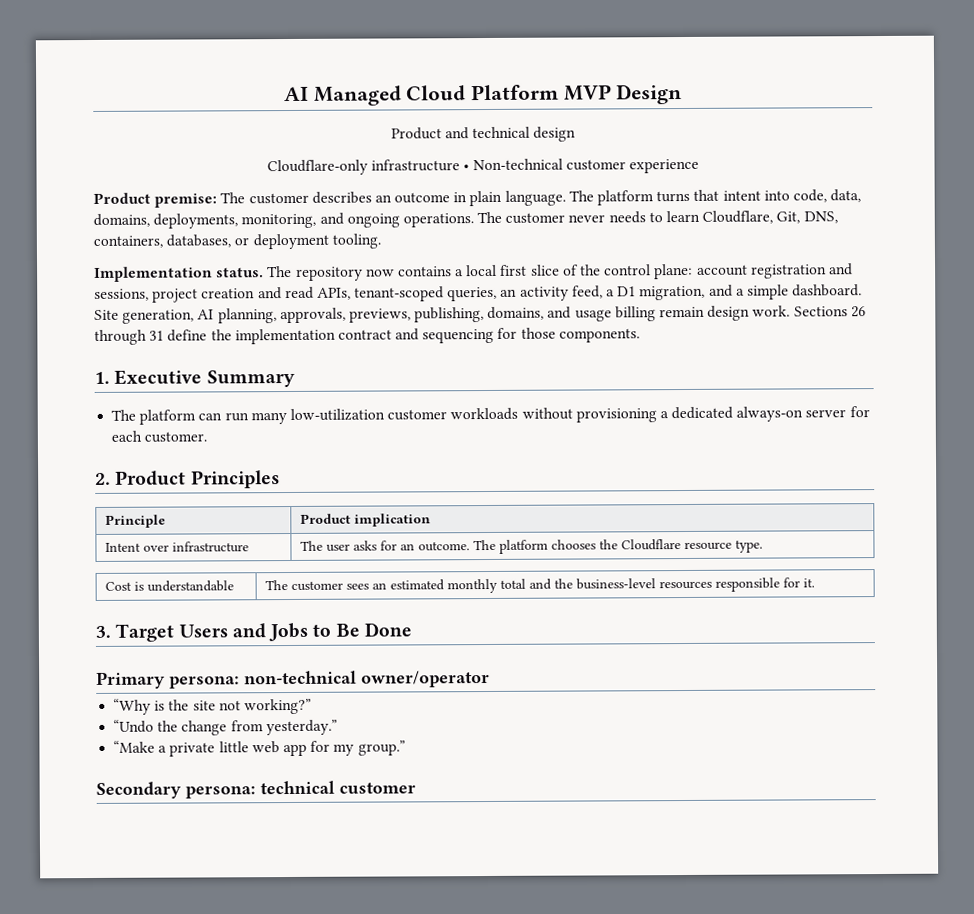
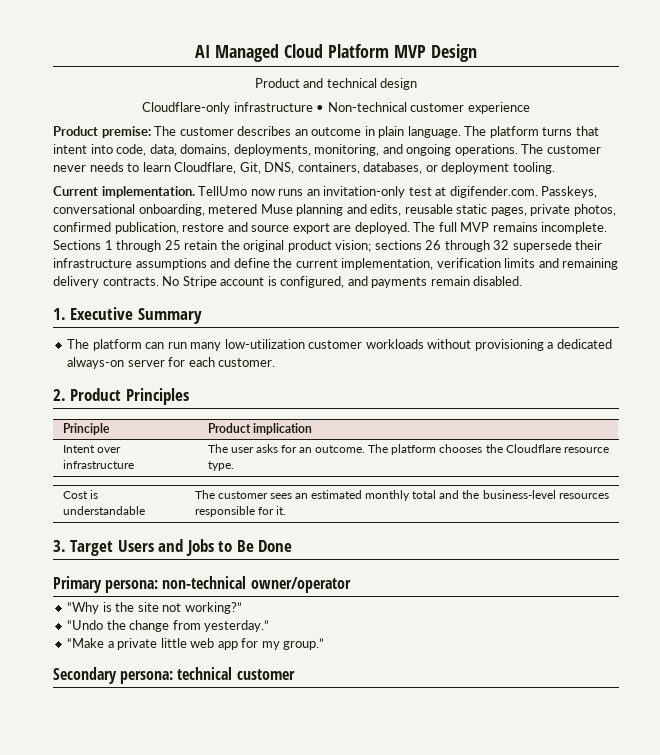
[94,263,853,282] [94,284,863,303] [94,305,866,324] [94,327,640,345] Implementation status. The repository now contains a local first slice of the control plane: account registration and sessions, project creation and read APIs, tenant-scoped queries, an activity feed, a D1 migration, and a simple dashboard. Site generation, AI planning, approvals, previews, publishing, domains, and usage billing remain design work. Sections 26 through 31 define the implementation contract and sequencing for those components. -> [53,186,598,198] [53,204,616,216] [53,222,608,234] [53,240,603,252] [53,258,619,270] [53,276,523,288] Current implementation. TellUmo now runs an invitation-only test at digifender.com. Passkeys, conversational onboarding, metered Muse planning and edits, reusable static pages, private photos, confirmed publication, restore and source export are deployed. The full MVP remains incomplete. Sections 1 through 25 retain the original product vision; sections 26 through 32 supersede their infrastructure assumptions and define the current implementation, verification limits and remaining delivery contracts. No Stripe account is configured, and payments remain disabled.

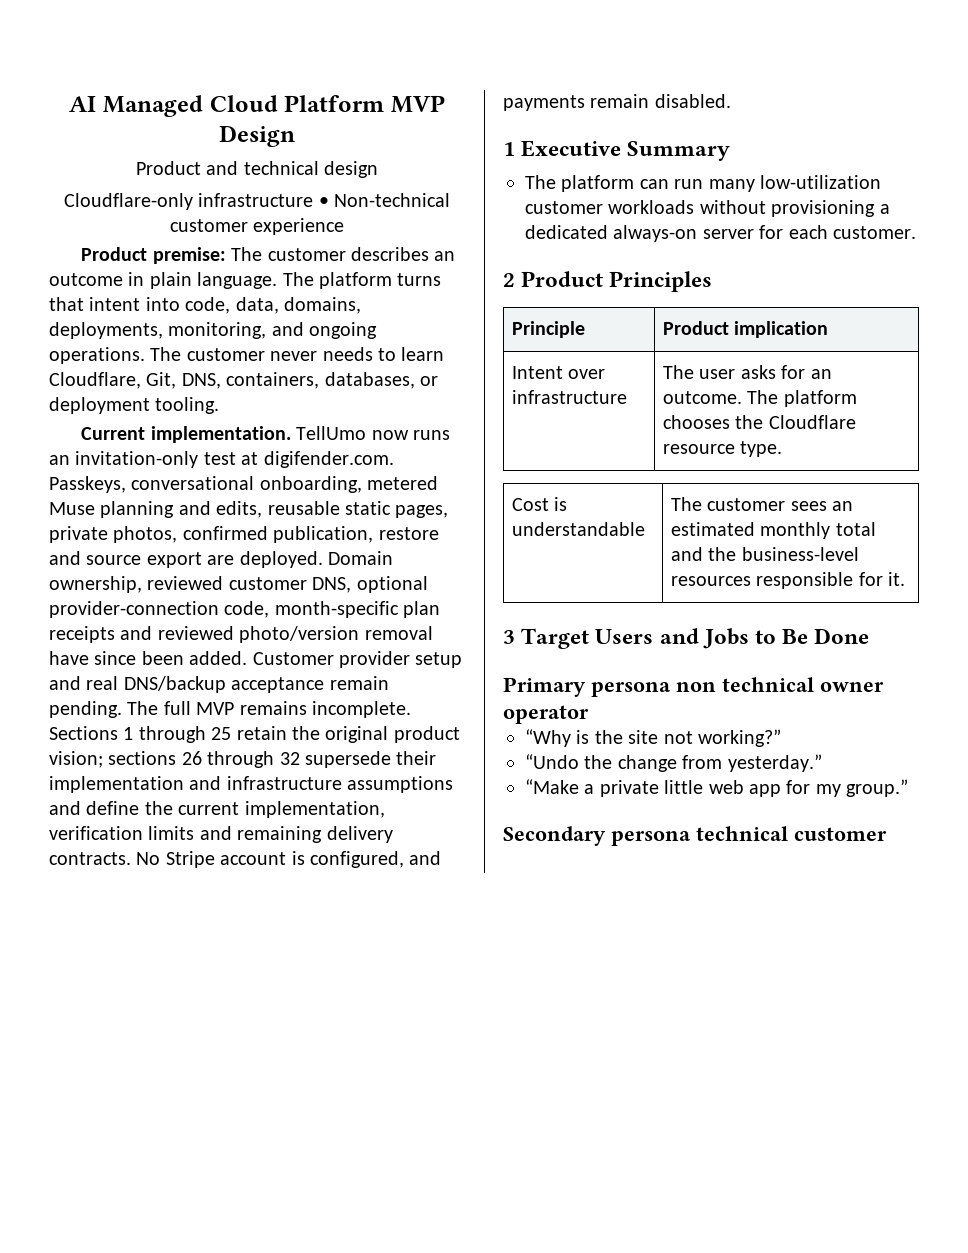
(410, 228) none -> [328,551,393,565] [49,576,428,593] [49,601,441,618] [49,626,433,643] [49,651,463,668] [49,676,389,693] [49,701,122,718] Domain ownership, reviewed customer DNS, optional provider-connection code, month-specific plan receipts and reviewed photo/version removal have since been added. Customer provider setup and real DNS/backup acceptance remain pending.
(603, 245) none -> [49,776,222,793] implementation and
[53,308,66,320] 1. -> [503,142,515,156] 1
[53,389,66,401] 2. -> [503,273,515,287] 2
[53,540,66,552] 3. -> [503,630,515,644] 3
[105,576,351,593] persona: non-technical owner/operator -> [591,677,884,697] [503,705,589,724] persona non technical owner operator
[120,671,174,684] persona: -> [611,831,691,846] persona

